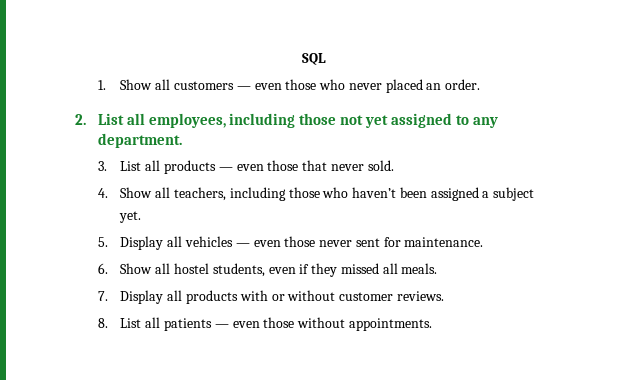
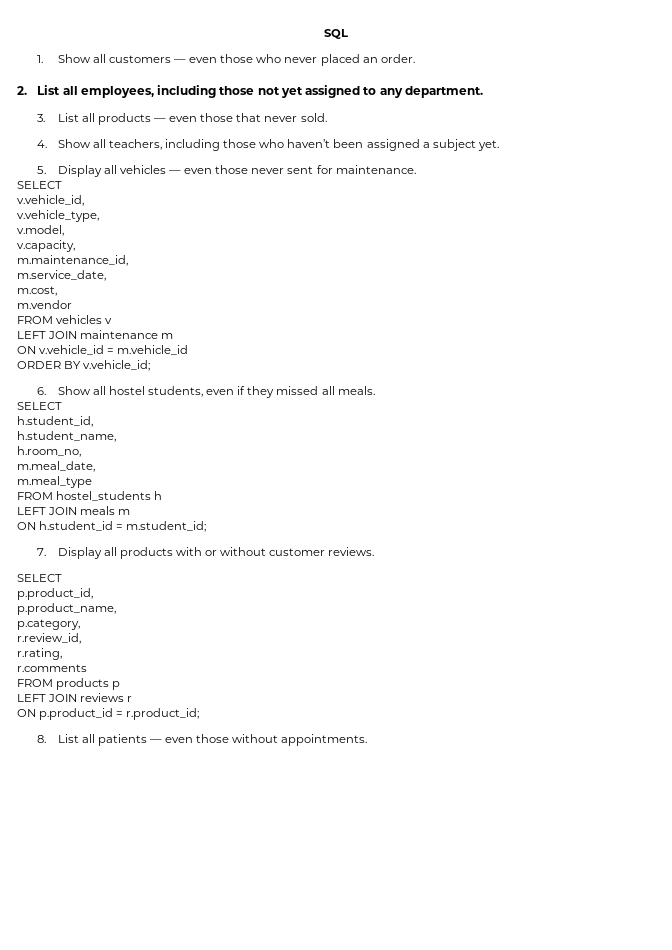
(484, 242) none -> [17,181,62,189] [17,195,84,206] [17,210,99,222] [17,225,64,236] [17,240,75,252] [17,255,128,266] [17,270,106,281] [17,286,57,296] [17,300,72,309] [17,315,113,324] [17,330,174,339] [17,345,189,355] [17,360,151,371] // SELECT // v.vehicle_id, // v.vehicle_type, // v.model, // v.capacity, // m.maintenance_id, // m.service_date, // m.cost, // m.vendor // FROM vehicles v // LEFT JOIN maintenance m // ON v.vehicle_id = m.vehicle_id // ORDER BY v.vehicle_id;
(438, 268) none -> [17,402,62,410] [17,416,93,427] [17,431,116,442] [17,446,81,457] [17,461,95,472] [17,476,92,488] [17,491,163,501] [17,506,131,515] [17,521,207,532] // SELECT // h.student_id, // h.student_name, // h.room_no, // m.meal_date, // m.meal_type // FROM hostel_students h // LEFT JOIN meals m // ON h.student_id = m.student_id;
(444, 296) none -> [17,574,62,582] [17,588,93,600] [17,603,116,615] [17,619,80,630] [17,633,81,644] [17,648,62,660] [17,664,87,672] [17,678,121,690] [17,693,133,702] [17,708,200,720] // SELECT // p.product_id, // p.product_name, // p.category, // r.review_id, // r.rating, // r.comments // FROM products p // LEFT JOIN reviews r // ON p.product_id = r.product_id;

